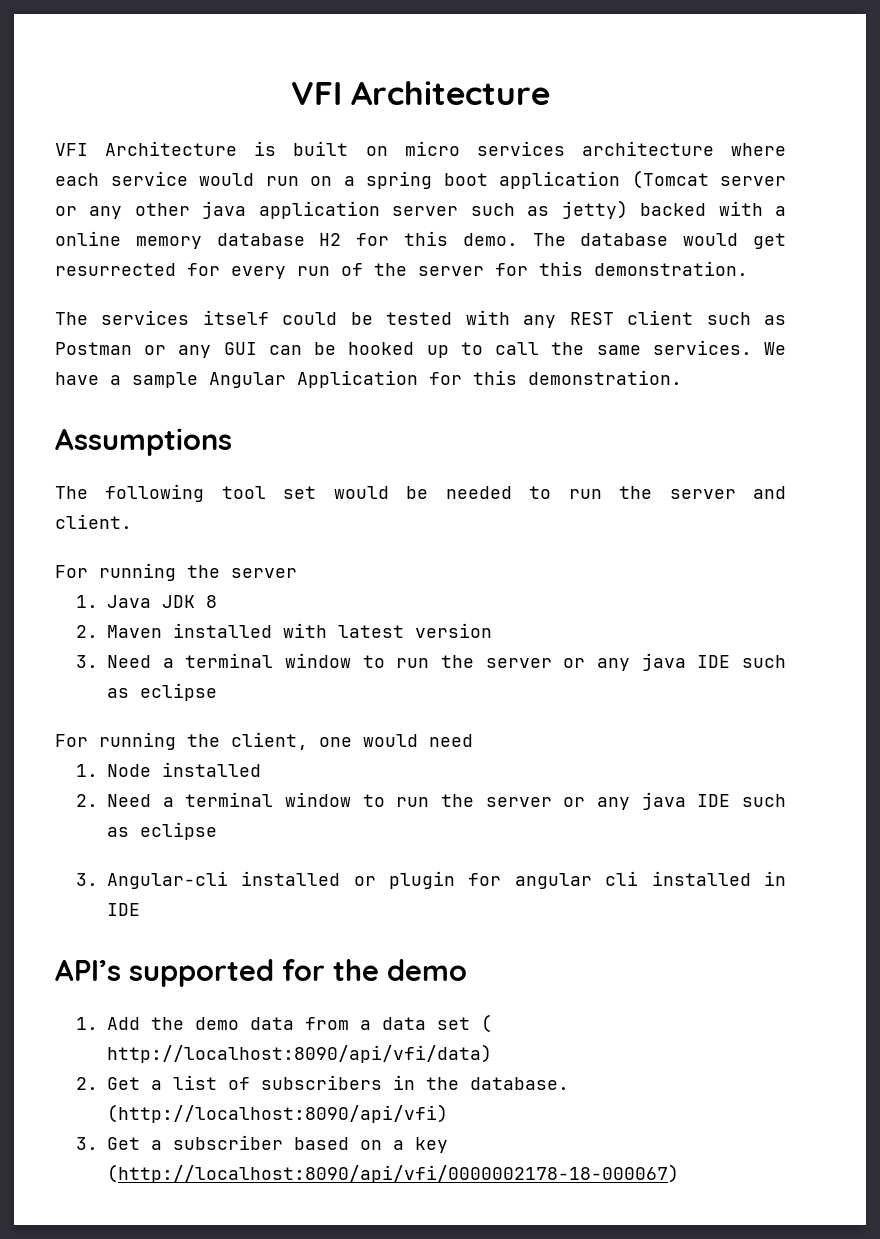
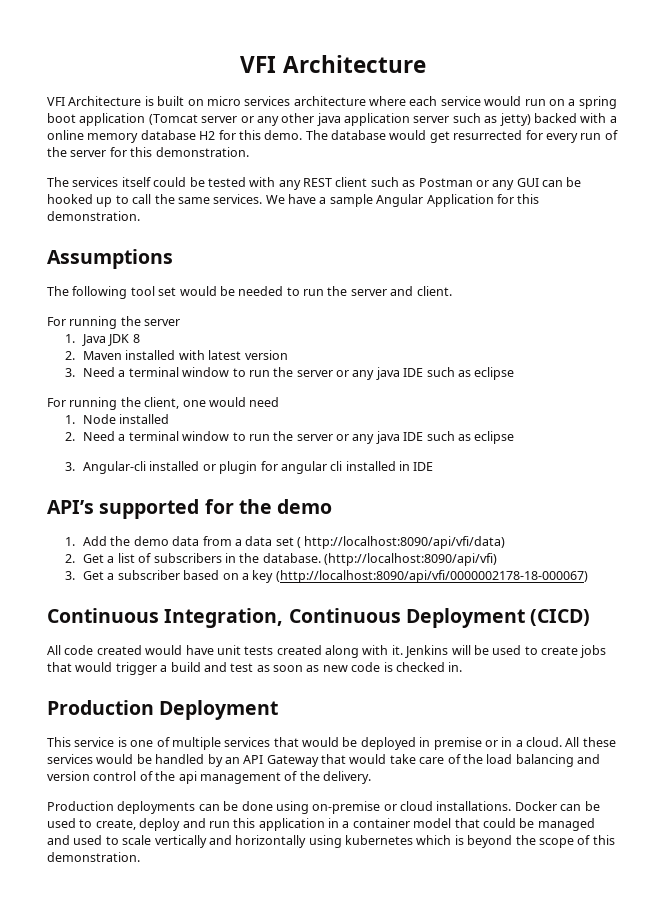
(679, 1173) none -> [47,608,591,628] [47,645,607,658] [47,662,463,675] [47,700,279,720] [47,737,616,750] [47,754,600,767] [47,771,371,784] [47,801,600,814] [47,818,595,831] [47,835,615,848] [47,852,140,862] // Continuous Integration, Continuous Deployment (CICD) // All code created would have unit tests created along with it. Jenkins will be used to create jobs that would trigger a build and test as soon as new code is checked in. // Production Deployment // This service is one of multiple services that would be deployed in premise or in a cloud. All these services would be handled by an API Gateway that would take care of the load balancing and version control of the api management of the delivery. // Production deployments can be done using on-premise or cloud installations. Docker can be used to create, deploy and run this application in a container model that could be managed and used to scale vertically and horizontally using kubernetes which is beyond the scope of this demonstration.

